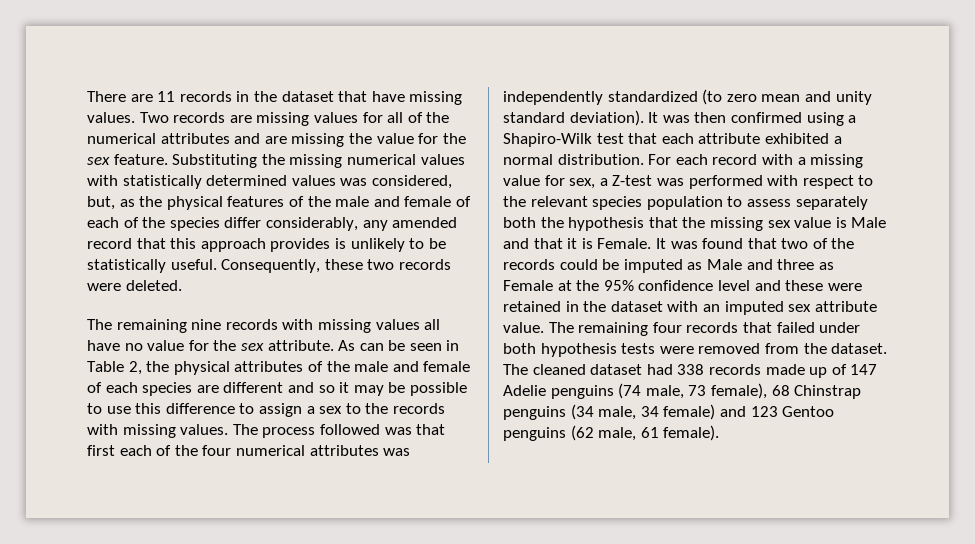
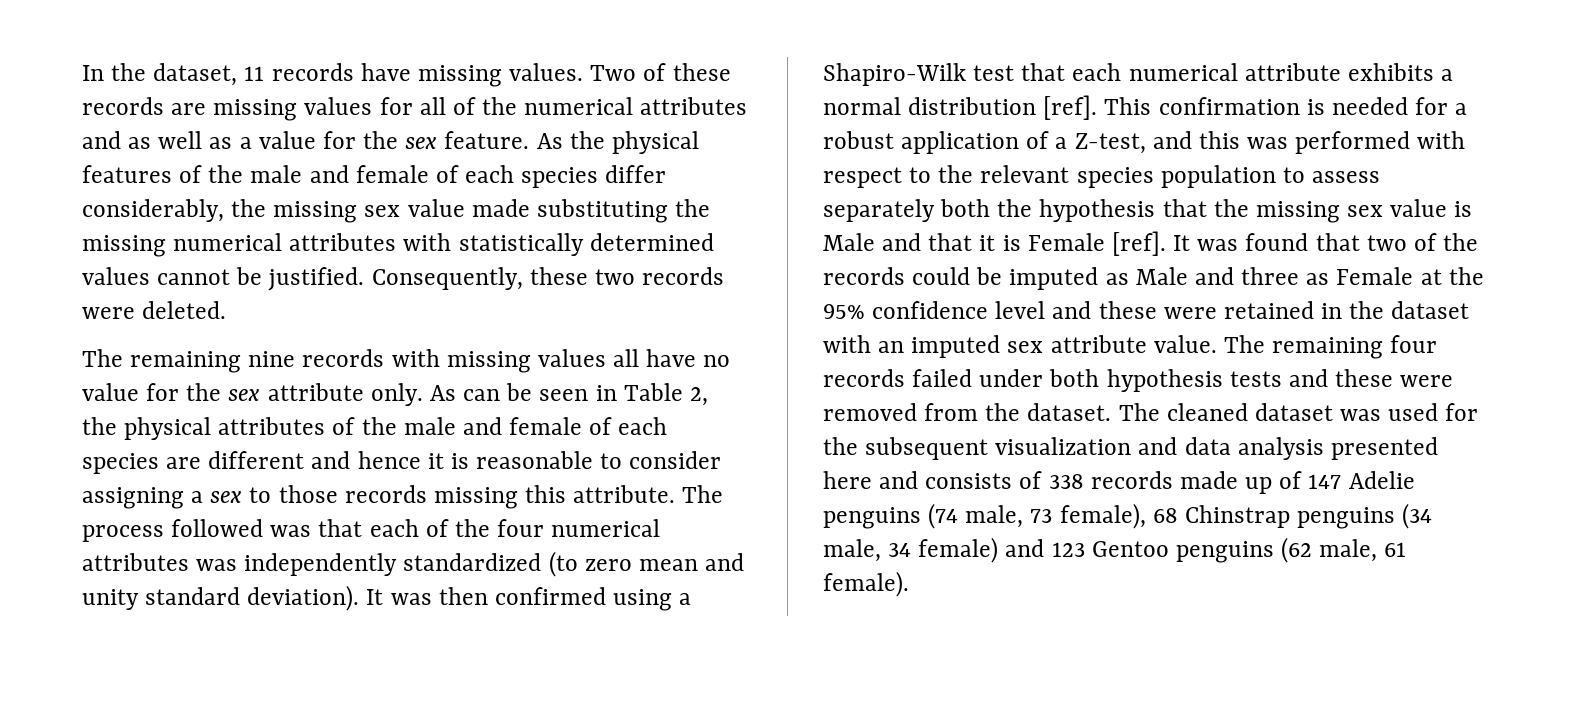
[87,91,368,102] There are 11 records in the dataset that -> [82,63,354,86] In the dataset, 11 records
(169, 117) none -> [643,63,731,81] of these
[264,133,372,147] are missing the -> [128,131,252,149] as well as a
[172,154,465,168] [87,175,452,189] [87,196,135,210] Substituting the missing numerical values with statistically determined values was considered, but, as -> [536,133,563,149] As
[123,217,166,228] of the -> (515, 174) none
[362,217,458,231] [87,238,446,252] [87,259,217,273] any amended record that this approach provides is unlikely to be statistically useful. -> [231,199,711,223] [82,233,714,257] [82,267,365,291] the missing sex value made substituting the missing numerical attributes with statistically determined values cannot be justified.
[267,340,334,351] attribute. -> [267,383,423,406] attribute only.
[318,382,467,396] [87,403,445,417] [87,424,229,438] so it may be possible to use this difference to assign a sex to the records with missing values. -> [357,451,722,469] [82,485,676,509] hence it is reasonable to consider assigning a sex to those records missing this attribute.
[87,445,115,456] first -> (363, 528) none
[698,133,842,144] [503,154,864,168] [503,175,653,189] attribute exhibited a normal distribution. For each record with a missing value for sex, a Z-test -> [1128,63,1454,81] [823,95,1468,120] [823,131,1240,154] numerical attribute exhibits a normal distribution [ref]. This confirmation is needed for a robust application of a Z-test, and this
[597,238,652,249] Female. -> [1027,231,1166,256] Female [ref].
[742,322,772,333] that -> (905, 378) none
(656, 348) none -> [1288,369,1394,387] and these
[646,364,673,375] had -> [1340,403,1479,421] [823,437,1438,460] [823,471,1043,489] was used for the subsequent visualization and data analysis presented here and consists of

